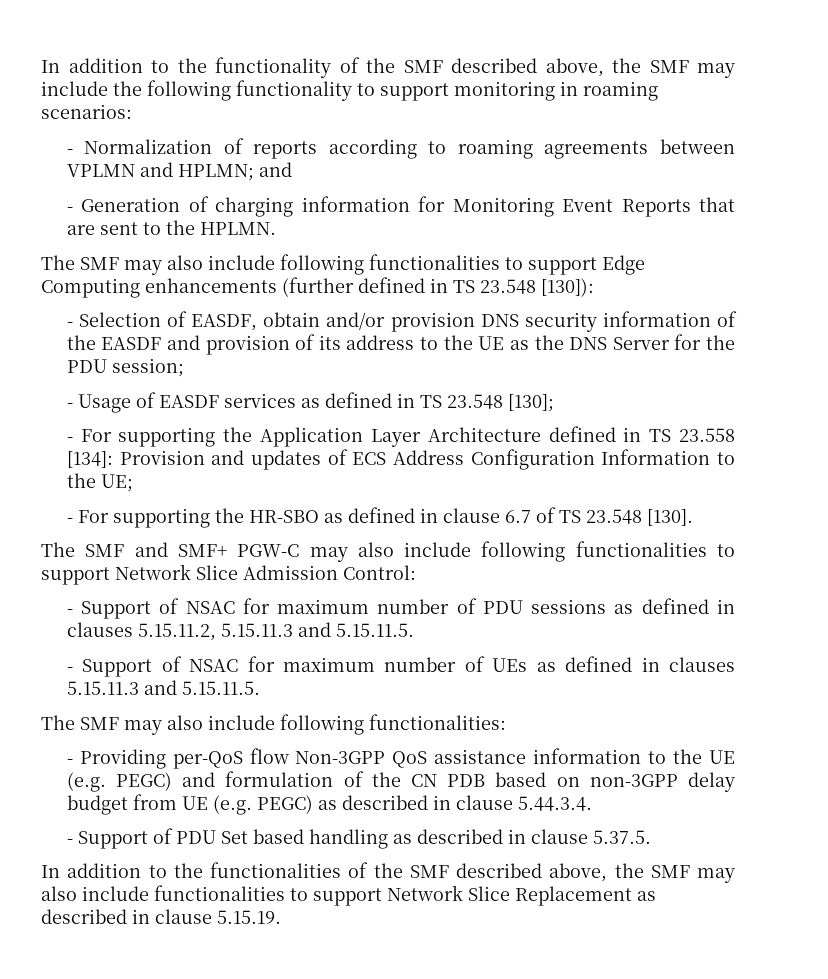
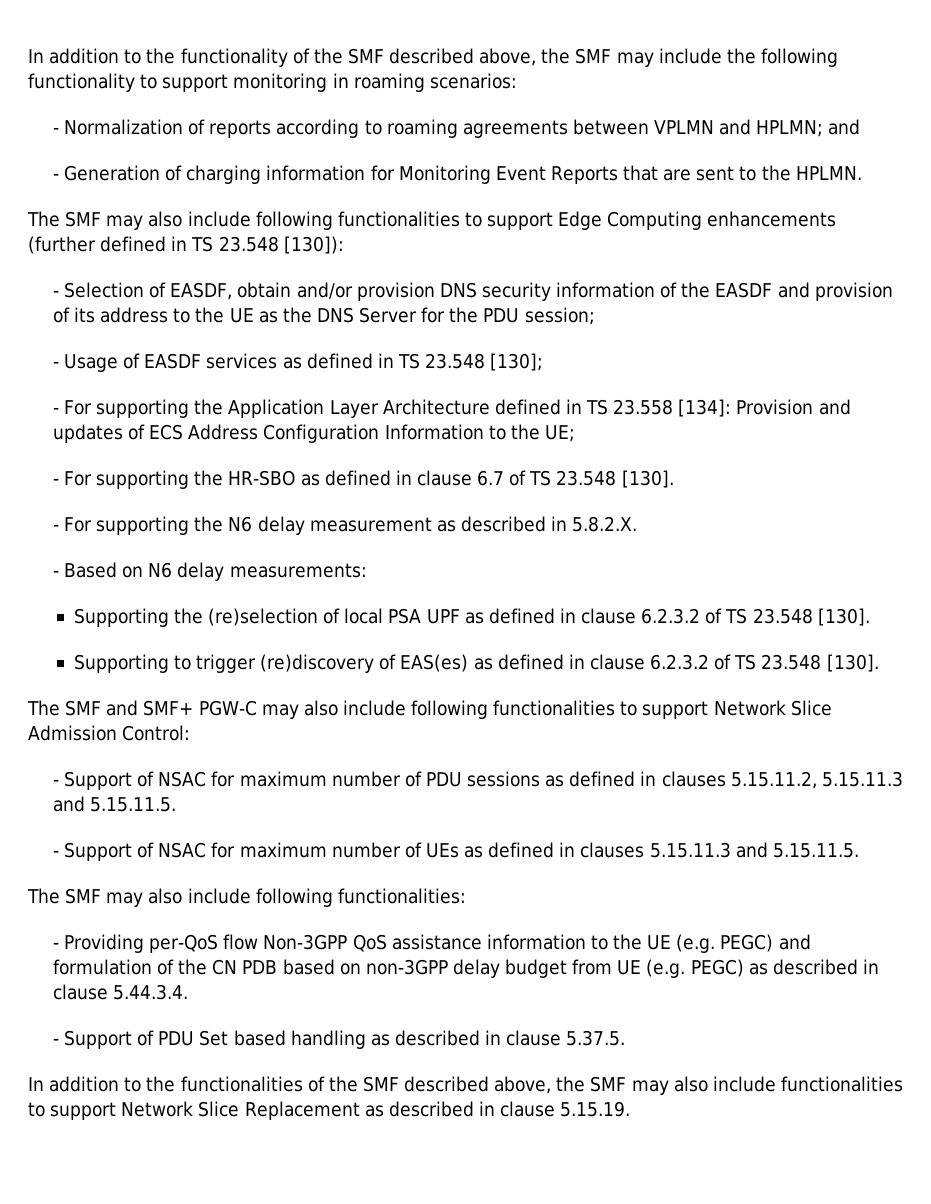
(693, 517) none -> [52,516,638,535] [52,562,367,581] [73,608,870,627] [73,654,879,673] // - For supporting the N6 delay measurement as described in 5.8.2.X. // - Based on N6 delay measurements: // Supporting the (re)selection of local PSA UPF as defined in clause 6.2.3.2 of TS 23.548 [130]. // Supporting to trigger (re)discovery of EAS(es) as defined in clause 6.2.3.2 of TS 23.548 [130].

